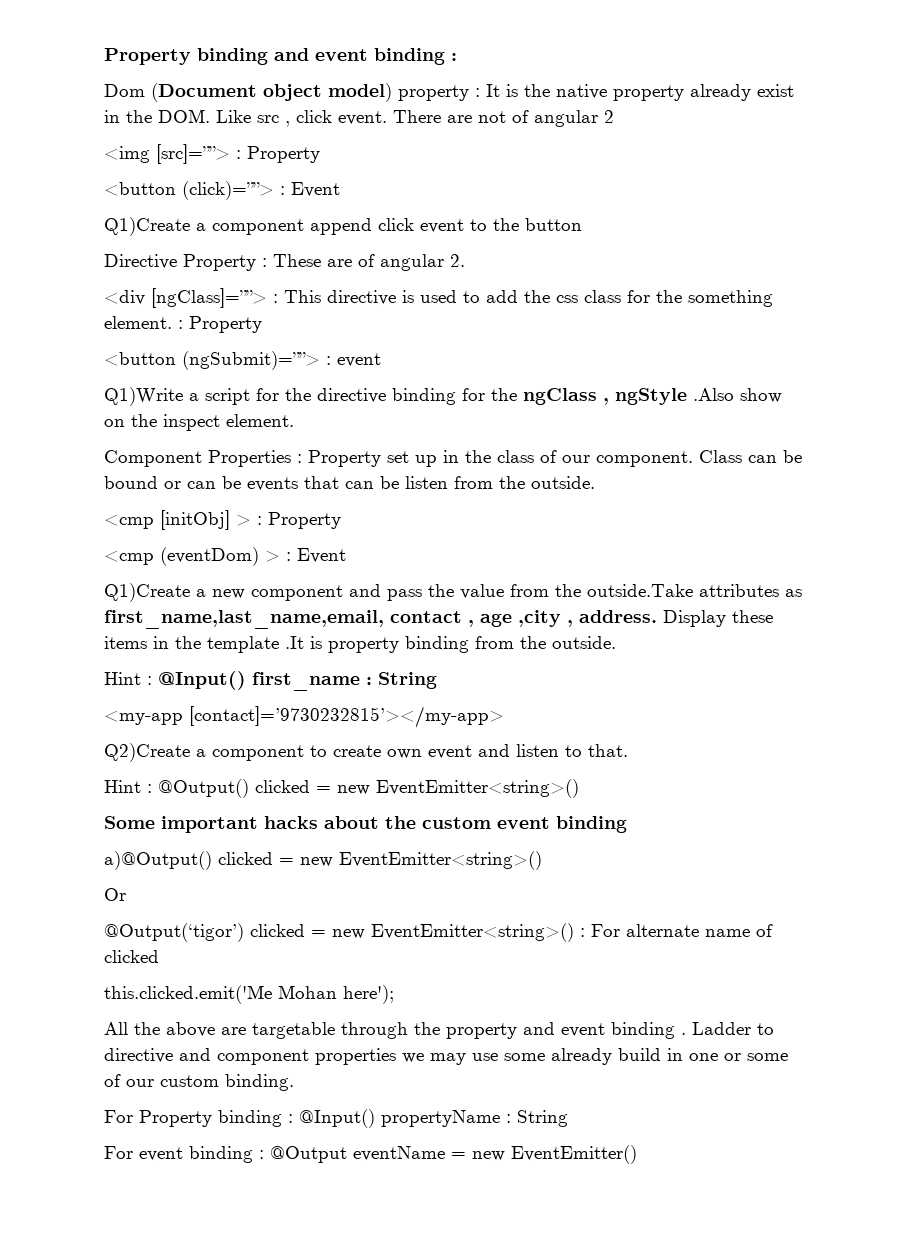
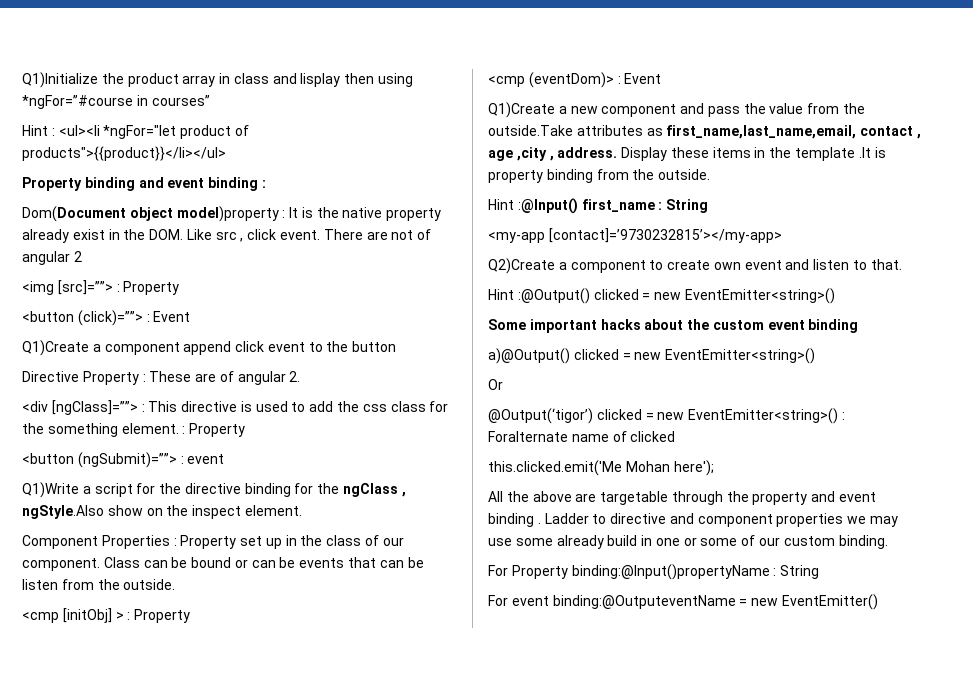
(104, 56) none -> [22,72,414,88] [22,95,210,109] [22,125,249,139] [22,146,226,161] Q1)Initialize the product array in class and lisplay then using *ngFor=”#course in courses” // Hint : <ul><li *ngFor="let product of products">{{product}}</li></ul> //
[104,83,469,102] Dom (Document object model) property -> [22,206,279,222] Dom(Document object model)property
[615,388,734,405] ngStyle .Also -> [22,505,104,519] ngStyle.Also
[160,547,280,566] (eventDom) > -> [528,72,614,88] (eventDom)>
[147,671,246,690] : @Input() -> [517,198,578,214] :@Input()
[147,779,249,798] : @Output() -> [517,288,590,304] :@Output()
[591,924,699,937] For alternate -> [488,431,568,442] Foralternate
[218,1109,500,1128] binding : @Input() propertyName -> [571,564,770,580] binding:@Input()propertyName
[189,1146,445,1163] binding : @Output eventName -> [552,595,736,609] binding:@OutputeventName

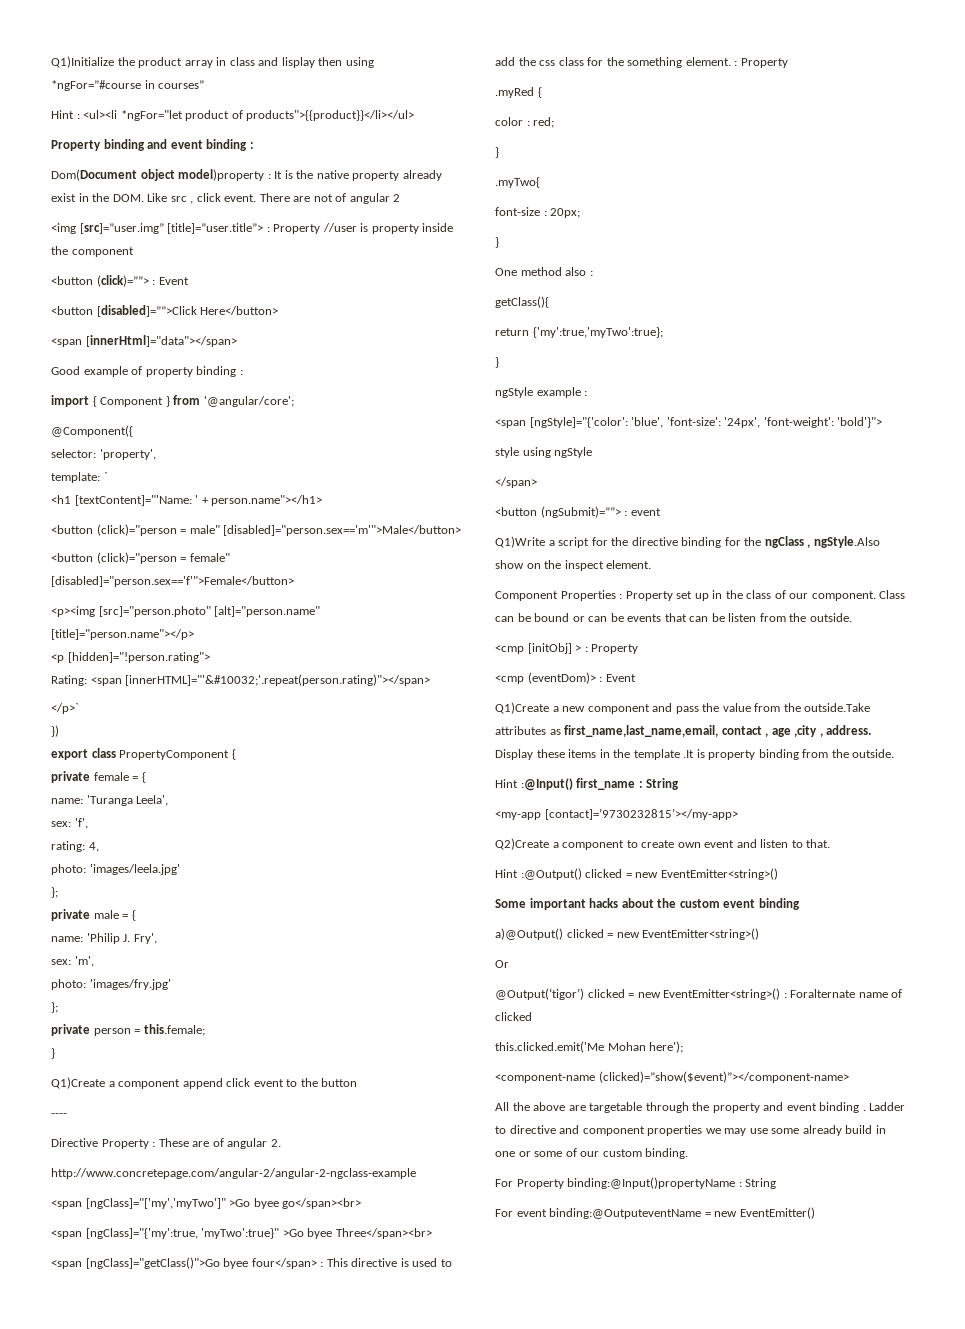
[57,280,180,295] [22,310,191,326] [src]=””> : Property // <button (click)=””> : Event -> [79,223,454,234] [51,246,134,257] [51,275,189,287] [51,305,279,317] [51,335,237,347] [51,366,243,377] [51,395,294,407] [51,425,133,437] [51,449,156,460] [51,472,108,483] [51,495,323,506] [51,524,462,536] [51,552,230,564] [51,576,294,587] [51,606,321,617] [51,629,194,640] [51,652,210,663] [51,674,431,686] [51,703,79,714] [51,725,59,737] [51,748,236,760] [51,771,146,783] [51,795,169,806] [51,818,88,829] [51,841,99,852] [51,864,180,875] [51,887,58,898] [51,909,136,921] [51,933,157,944] [51,956,94,967] [51,979,171,990] [51,1002,58,1013] [51,1024,205,1036] [51,1048,55,1059] [src]=”user.img” [title]=”user.title”> : Property //user is property inside the component // <button (click)=””> : Event // <button [disabled]=””>Click Here</button> // <span [innerHtml]="data"></span> // Good example of property binding : // import { Component } from '@angular/core'; // @Component({ // selector: 'property', // template: ` // <h1 [textContent]="'Name: ' + person.name"></h1> // <button (click)="person = male" [disabled]="person.sex=='m'">Male</button> // <button (click)="person = female" [disabled]="person.sex=='f'">Female</button> // <p><img [src]="person.photo" [alt]="person.name" [title]="person.name"></p> // <p [hidden]="!person.rating"> // Rating: <span [innerHTML]="'&#10032;'.repeat(person.rating)"></span> // </p>` // }) // export class PropertyComponent { // private female = { // name: 'Turanga Leela', // sex: 'f', // rating: 4, // photo: 'images/leela.jpg' // }; // private male = { // name: 'Philip J. Fry', // sex: 'm', // photo: 'images/fry.jpg' // }; // private person = this.female; // }
(397, 346) none -> [51,1113,67,1117] // ----
[22,400,138,415] <div [ngClass]=””> -> [51,1168,416,1179] [51,1198,362,1209] [51,1228,432,1239] [51,1257,317,1269] http://www.concretepage.com/angular-2/angular-2-ngclass-example // <span [ngClass]="['my','myTwo']" >Go byee go</span><br> // <span [ngClass]="{'my':true, 'myTwo':true}" >Go byee Three</span><br> // <span [ngClass]="getClass()">Go byee four</span>
(246, 430) none -> [495,87,542,98] [495,117,555,128] [495,147,499,158] [495,177,540,188] [495,207,581,218] [495,237,499,248] [495,267,593,276] [495,296,549,308] [495,327,663,338] [495,357,499,368] [495,387,588,398] [495,417,883,428] [495,447,593,458] [495,477,537,488] // .myRed { // color : red; // } // .myTwo{ // font-size : 20px; // } // One method also : // getClass(){ // return {'my':true,'myTwo':true}; // } // ngStyle example : // <span [ngStyle]="{'color': 'blue', 'font-size': '24px', 'font-weight': 'bold'}"> // style using ngStyle // </span>
(714, 468) none -> [495,1071,849,1083] // <component-name (clicked)=”show($event)”></component-name>

